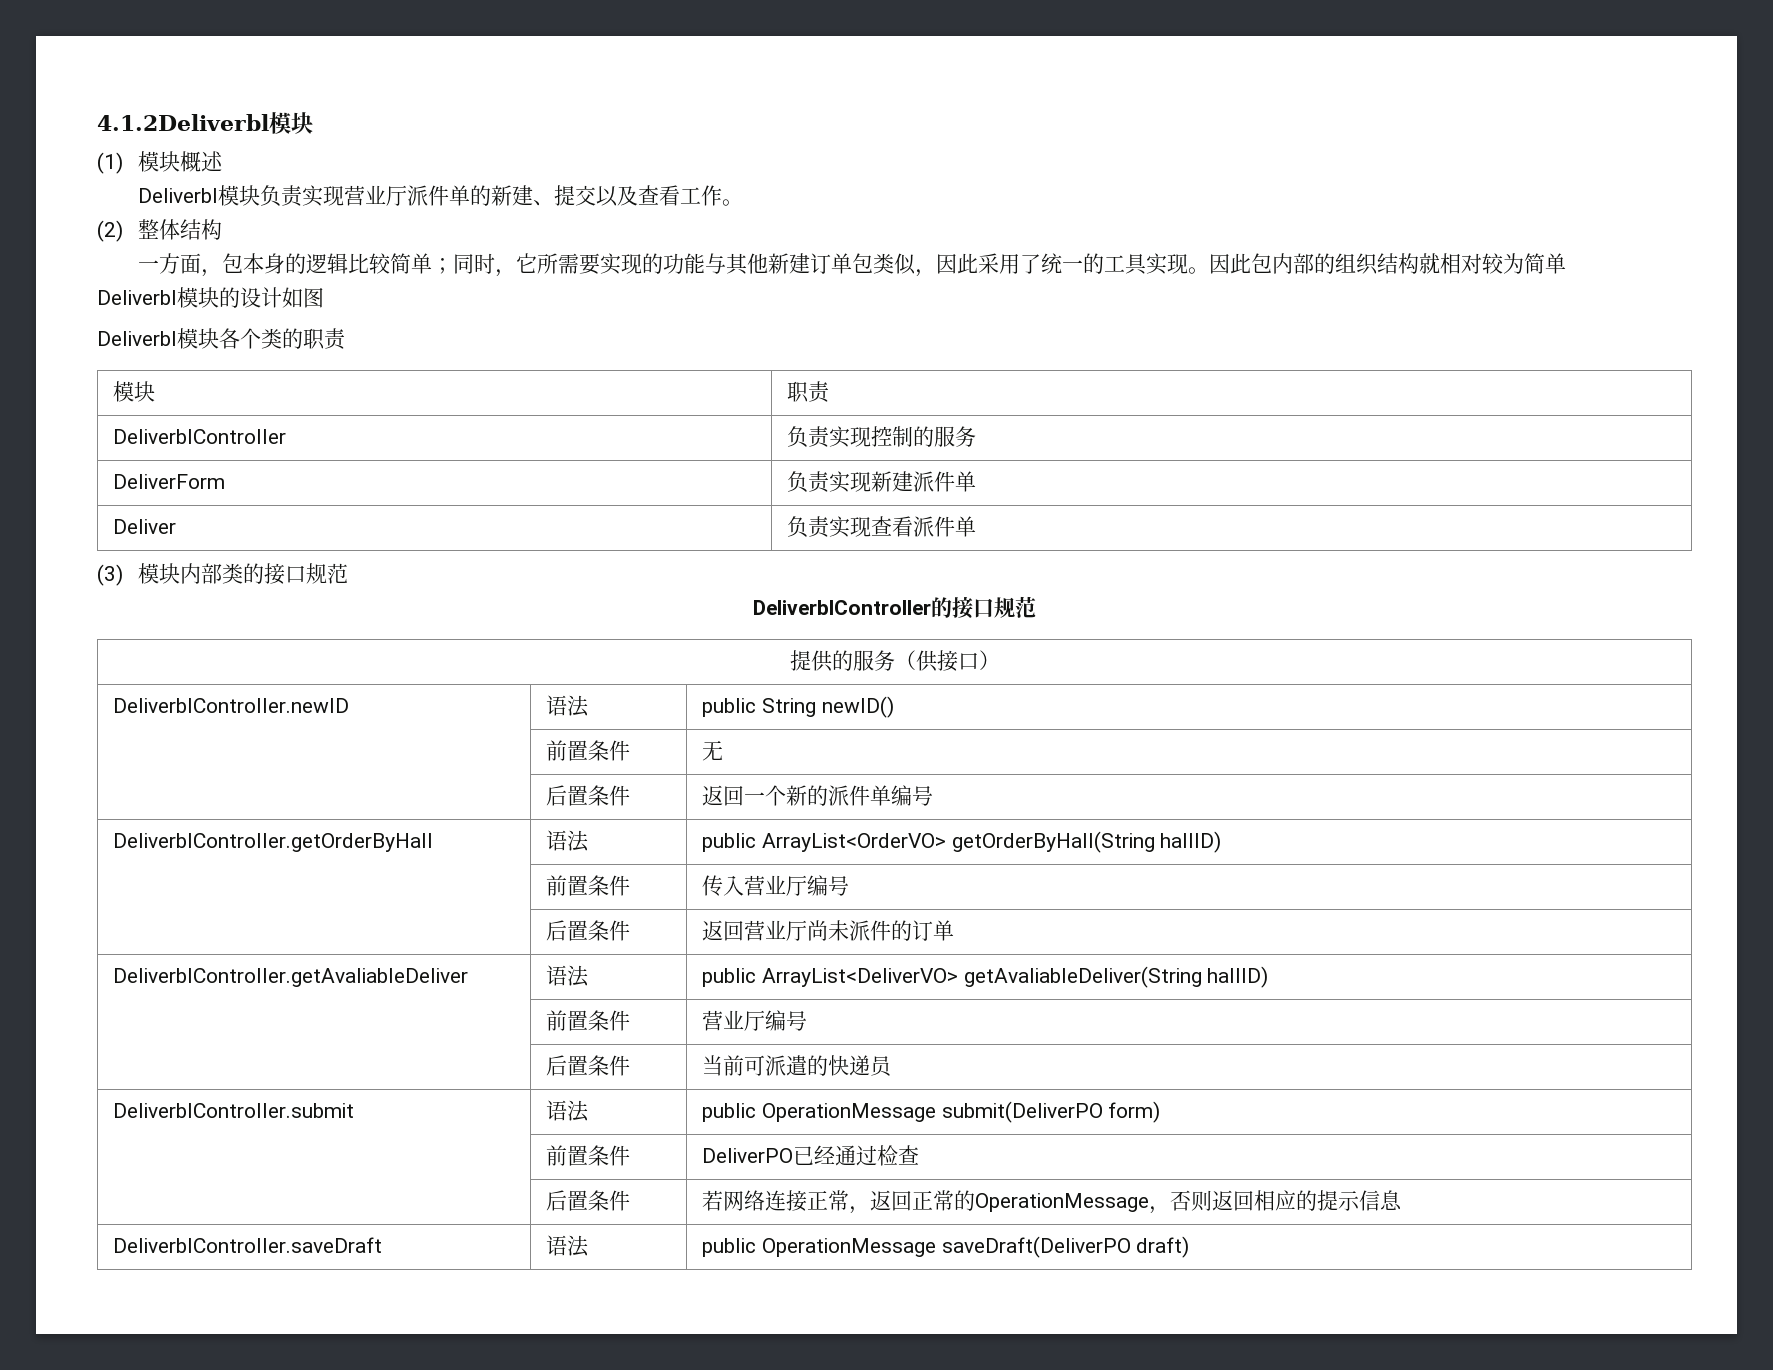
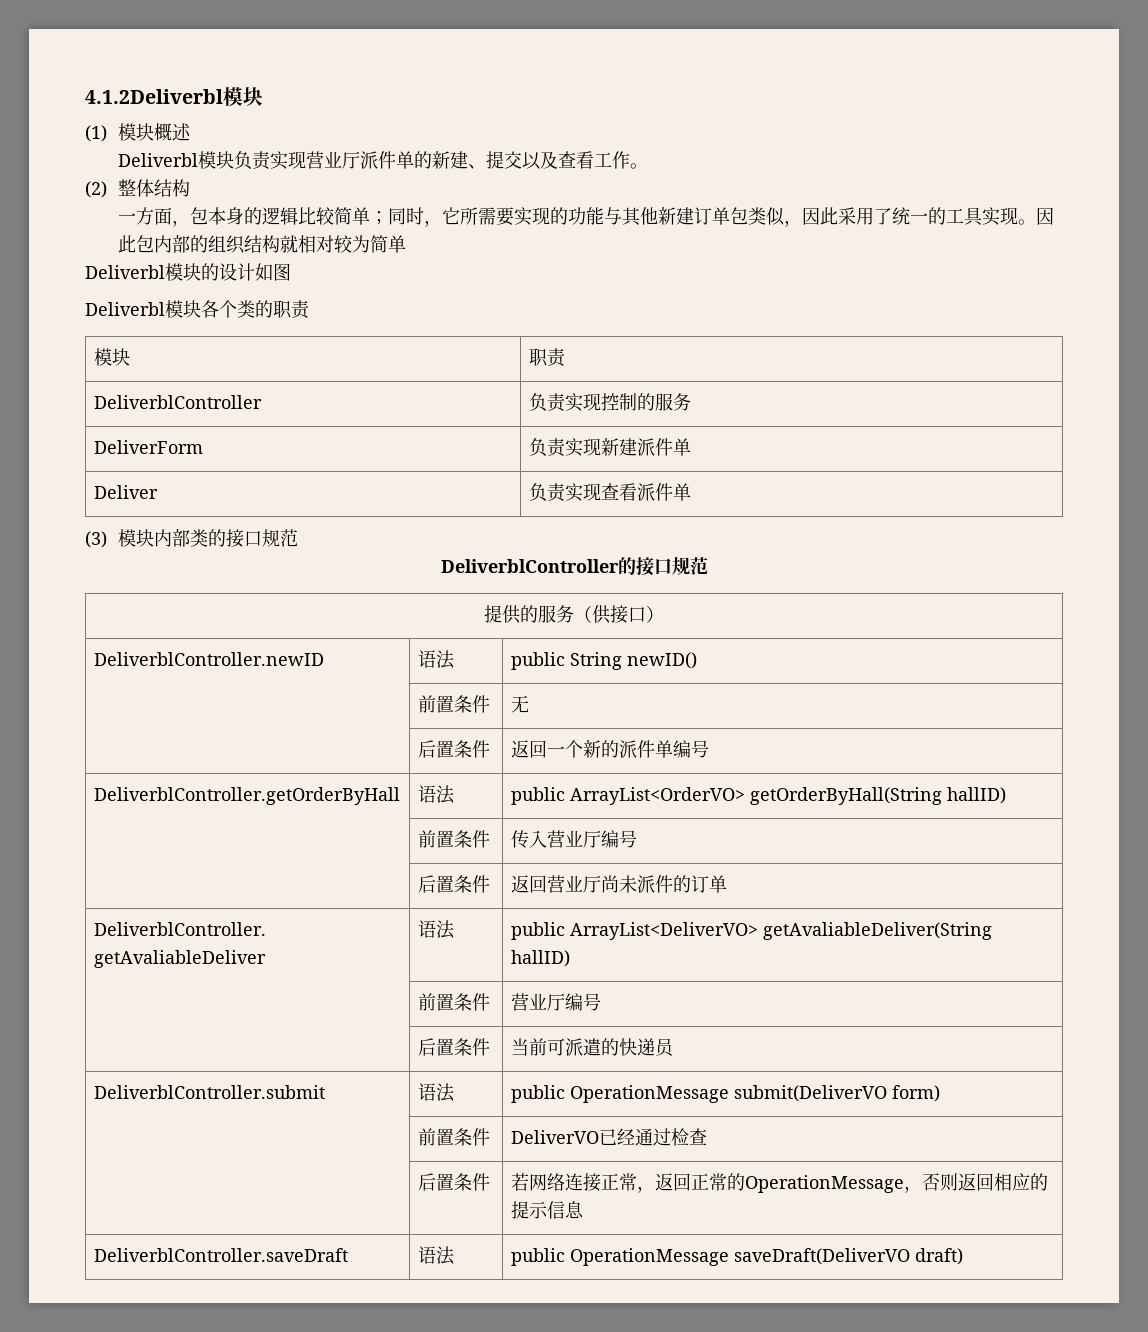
[941,1101,1103,1123] submit(DeliverPO -> [733,1085,887,1102] submit(DeliverVO
[702,1148,794,1163] DeliverPO -> [510,1130,599,1144] DeliverVO
[941,1236,1131,1258] saveDraft(DeliverPO -> [733,1248,910,1265] saveDraft(DeliverVO

